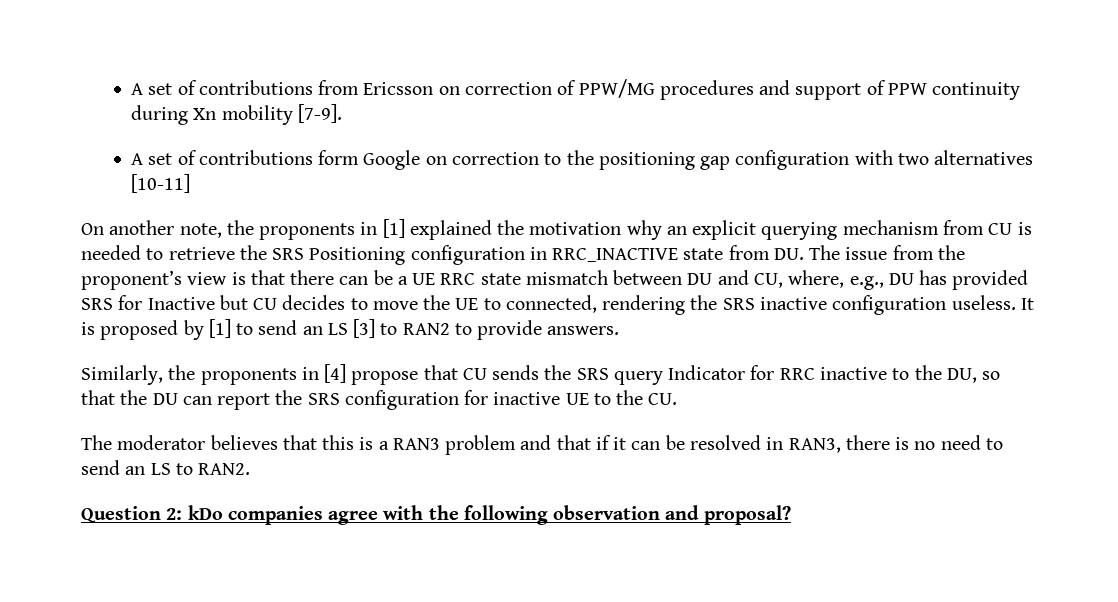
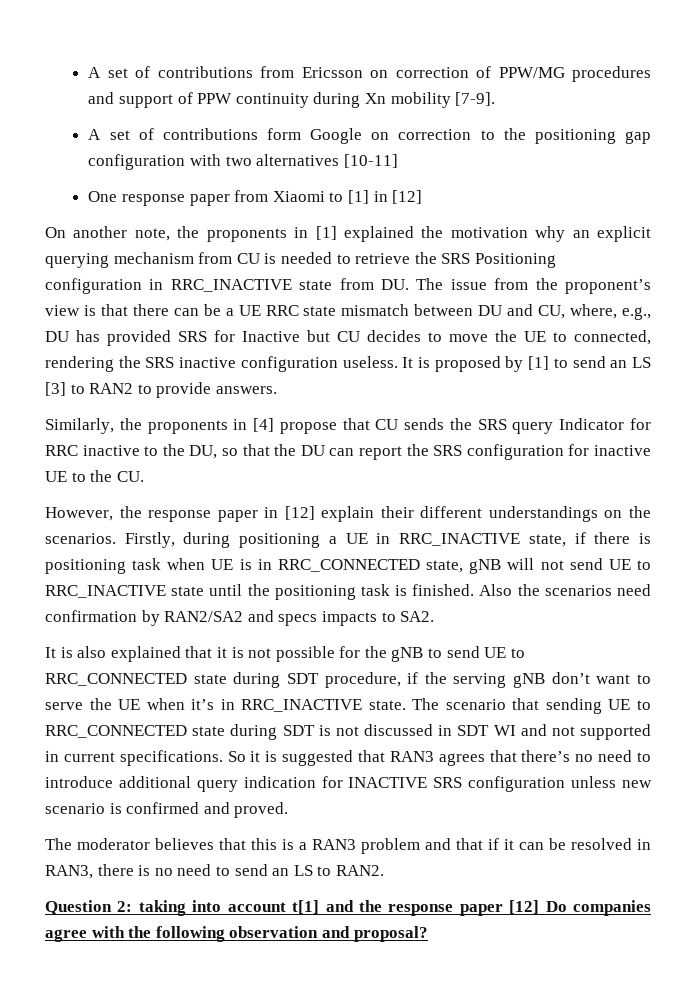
(191, 183) none -> [88,190,423,206] // One response paper from Xiaomi to [1] in [12]
(678, 399) none -> [45,506,651,522] [45,532,652,548] [45,558,651,574] [45,584,651,600] [45,610,435,626] [45,646,525,662] [45,672,651,688] [45,698,651,714] [45,724,652,740] [45,750,651,766] [45,776,652,792] [45,802,289,818] // However, the response paper in [12] explain their different understandings on the scenarios. Firstly, during positioning a UE in RRC_INACTIVE state, if there is positioning task when UE is in RRC_CONNECTED state, gNB will not send UE to RRC_INACTIVE state until the positioning task is finished. Also the scenarios need confirmation by RAN2/SA2 and specs impacts to SA2. // It is also explained that it is not possible for the gNB to send UE to RRC_CONNECTED state during SDT procedure, if the serving gNB don’t want to serve the UE when it’s in RRC_INACTIVE state. The scenario that sending UE to RRC_CONNECTED state during SDT is not discussed in SDT WI and not supported in current specifications. So it is suggested that RAN3 agrees that there’s no need to introduce additional query indication for INACTIVE SRS configuration unless new scenario is confirmed and proved.
[187,505,223,520] kDo -> [138,900,567,916] taking into account t[1] and the response paper [12] Do

